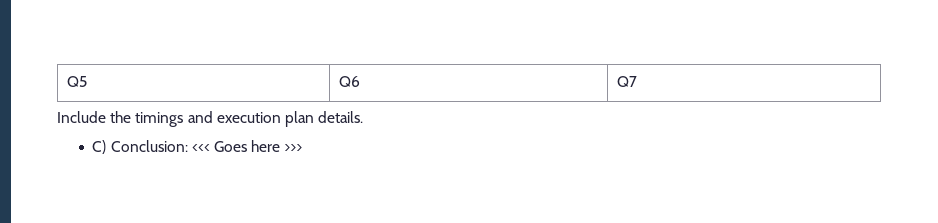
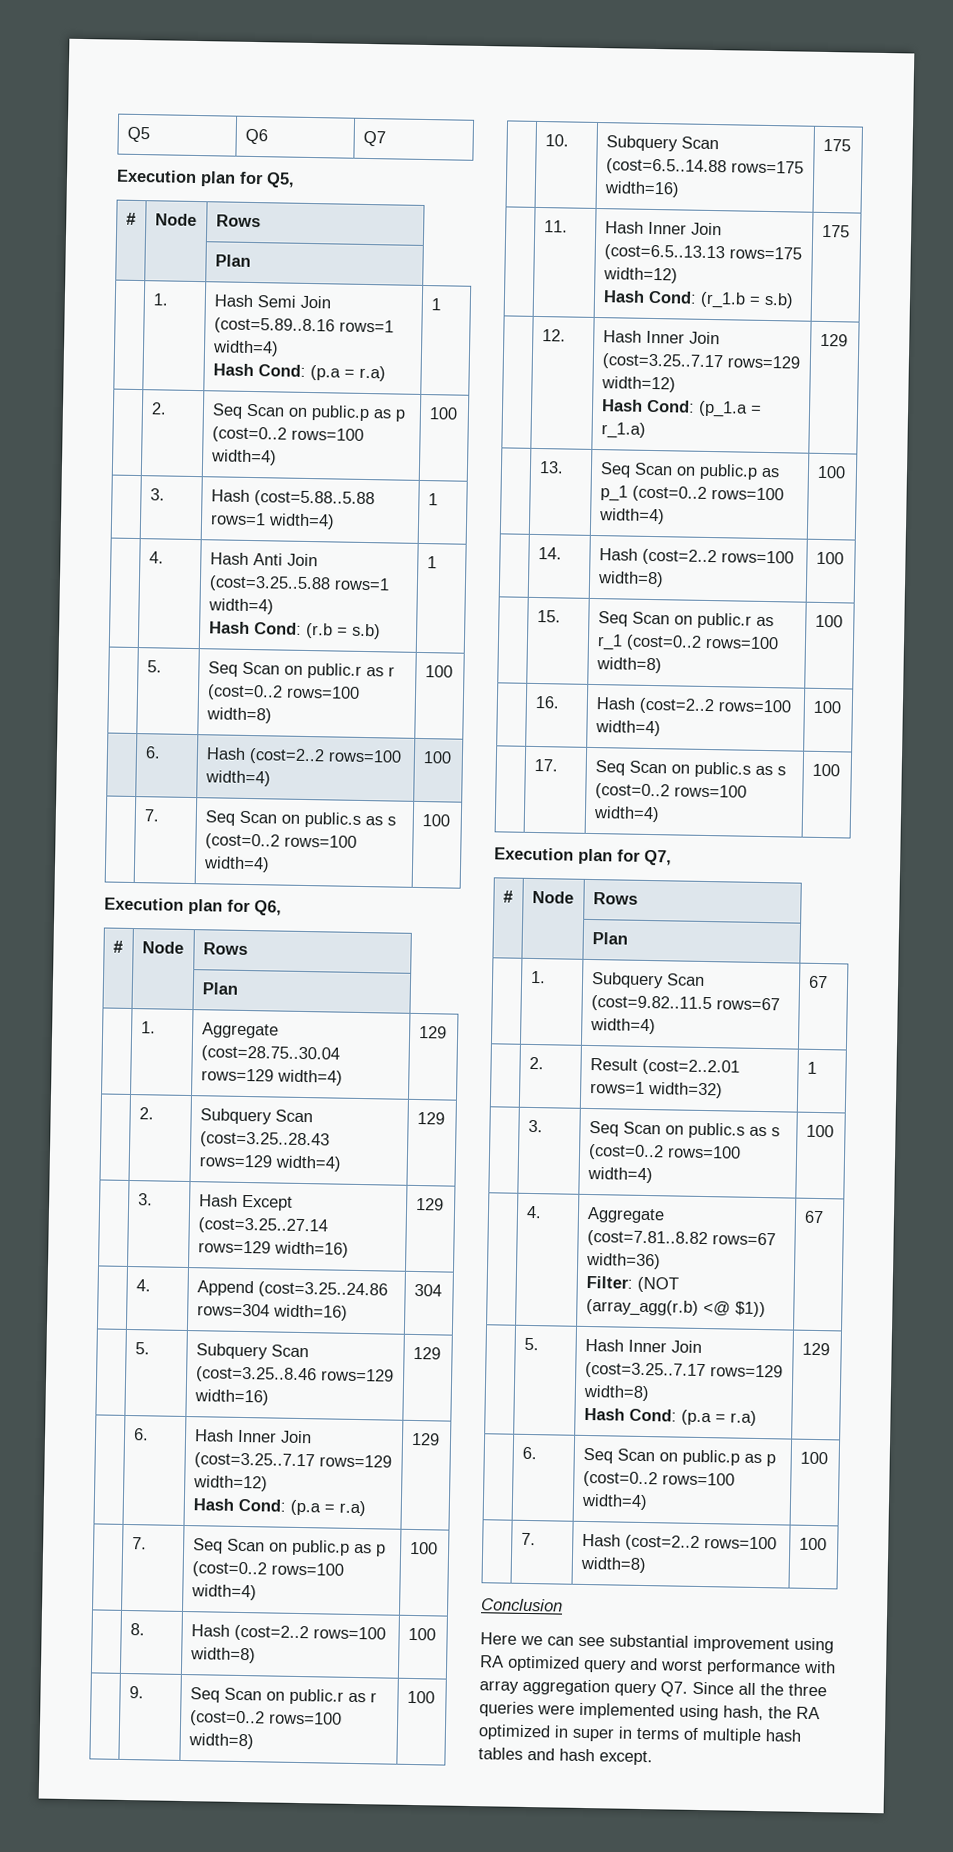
[57,111,364,127] [92,140,303,154] Include the timings and execution plan details. // C) Conclusion: <<< Goes here >>> -> [116,169,295,188] [125,212,136,225] [154,213,197,227] [215,214,261,228] [214,254,251,267] [152,293,168,306] [213,294,331,309] [213,317,394,335] [211,340,279,357] [212,363,386,382] [430,298,441,311] [150,402,167,415] [211,403,406,422] [211,426,364,443] [210,449,277,466] [428,407,458,420] [149,488,165,501] [210,489,375,508] [209,512,335,530] [427,493,438,506] [148,551,164,564] [209,552,318,567] [208,575,390,593] [207,598,274,615] [208,621,381,640] [426,556,437,569] [146,660,162,673] [207,661,395,679] [206,684,360,701] [205,707,272,724] [424,665,453,678] [144,746,161,759] [205,747,402,765] [204,770,271,787] [422,751,452,764] [143,809,159,822] [204,810,396,828] [204,833,357,850] [202,856,270,873] [421,814,450,827] [104,897,282,916] [112,940,123,953] [141,941,184,954] [202,942,248,956] [201,982,238,995] [140,1021,156,1034] [201,1022,279,1039] [200,1045,340,1063] [200,1068,343,1086] [418,1025,447,1039] [138,1107,154,1120] [199,1108,313,1125] [199,1131,330,1149] [198,1154,341,1172] [416,1111,445,1125] [137,1193,153,1206] [198,1194,293,1211] [197,1217,328,1235] [197,1240,349,1258] [415,1197,444,1211] [135,1279,151,1292] [196,1280,388,1299] [196,1303,348,1321] [413,1283,442,1297] [134,1342,150,1355] [195,1343,309,1360] [195,1366,394,1384] [193,1389,269,1406] [412,1346,441,1360] [132,1428,149,1441] [193,1429,312,1444] [193,1452,392,1470] [192,1475,268,1492] [192,1498,366,1517] [410,1432,440,1446] [131,1537,147,1550] [192,1538,386,1557] [191,1561,344,1578] [190,1584,257,1601] [409,1541,438,1555] [129,1623,145,1636] [190,1624,386,1642] [189,1647,256,1664] [407,1627,436,1641] [128,1686,144,1699] [189,1687,377,1705] [189,1710,342,1727] [187,1733,254,1750] [406,1690,435,1704] [544,134,569,147] [605,135,719,152] [605,158,804,176] [603,181,680,198] [822,138,851,152] [543,220,568,233] [604,221,722,236] [603,244,802,262] [602,267,678,284] [602,290,794,309] [821,224,850,238] [541,329,566,342] [602,330,720,345] [601,353,800,371] [600,376,676,393] [601,399,762,418] [600,422,646,439] [819,333,848,347] [538,461,564,474] [599,462,780,480] [599,485,784,502] [598,508,665,525] [816,465,846,479] [537,547,562,560] [598,548,794,566] [596,571,664,588] [815,551,844,565] [536,609,561,623] [597,611,774,629] [596,634,779,651] [595,657,662,674] [814,614,843,628] [534,695,560,709] [595,697,791,715] [594,720,661,737] [812,700,841,714] [533,758,558,772] [594,760,786,778] [594,783,747,800] [592,806,660,823] [811,763,840,777] [494,847,672,866] [502,890,513,903] [531,890,574,904] [592,892,638,905] [591,932,628,945] [530,970,546,984] [590,972,705,989] [590,995,780,1013] [589,1017,656,1035] [807,975,828,989] [528,1056,544,1070] [589,1057,740,1076] [589,1080,723,1099] [806,1061,817,1074] [527,1119,543,1133] [588,1120,780,1139] [587,1143,741,1161] [586,1166,653,1184] [805,1124,834,1138] [525,1205,542,1219] [586,1206,665,1224] [586,1229,776,1248] [585,1252,661,1270] [585,1275,679,1293] [585,1298,766,1318] [803,1210,824,1224] [523,1337,539,1351] [584,1338,702,1353] [584,1361,783,1380] [582,1384,649,1402] [583,1407,757,1426] [801,1342,830,1356] [521,1446,537,1460] [582,1447,776,1467] [582,1470,735,1488] [580,1493,648,1511] [799,1451,828,1465] [520,1532,536,1546] [581,1533,777,1551] [579,1556,646,1574] [798,1537,827,1551] [481,1598,563,1612] [480,1632,834,1654] [480,1655,836,1676] [479,1678,827,1697] [479,1701,820,1721] [478,1724,802,1745] [478,1747,653,1766] Execution plan for Q5, // # | Node | Rows // | | Plan // | 1. | Hash Semi Join (cost=5.89..8.16 rows=1 width=4) // Hash Cond: (p.a = r.a) | 1 // | 2. | Seq Scan on public.p as p (cost=0..2 rows=100 width=4) | 100 // | 3. | Hash (cost=5.88..5.88 rows=1 width=4) | 1 // | 4. | Hash Anti Join (cost=3.25..5.88 rows=1 width=4) // Hash Cond: (r.b = s.b) | 1 // | 5. | Seq Scan on public.r as r (cost=0..2 rows=100 width=8) | 100 // | 6. | Hash (cost=2..2 rows=100 width=4) | 100 // | 7. | Seq Scan on public.s as s (cost=0..2 rows=100 width=4) | 100 // Execution plan for Q6, // # | Node | Rows // | | Plan // | 1. | Aggregate (cost=28.75..30.04 rows=129 width=4) | 129 // | 2. | Subquery Scan (cost=3.25..28.43 rows=129 width=4) | 129 // | 3. | Hash Except (cost=3.25..27.14 rows=129 width=16) | 129 // | 4. | Append (cost=3.25..24.86 rows=304 width=16) | 304 // | 5. | Subquery Scan (cost=3.25..8.46 rows=129 width=16) | 129 // | 6. | Hash Inner Join (cost=3.25..7.17 rows=129 width=12) // Hash Cond: (p.a = r.a) | 129 // | 7. | Seq Scan on public.p as p (cost=0..2 rows=100 width=4) | 100 // | 8. | Hash (cost=2..2 rows=100 width=8) | 100 // | 9. | Seq Scan on public.r as r (cost=0..2 rows=100 width=8) | 100 // | 10. | Subquery Scan (cost=6.5..14.88 rows=175 width=16) | 175 // | 11. | Hash Inner Join (cost=6.5..13.13 rows=175 width=12) // Hash Cond: (r_1.b = s.b) | 175 // | 12. | Hash Inner Join (cost=3.25..7.17 rows=129 width=12) // Hash Cond: (p_1.a = r_1.a) | 129 // | 13. | Seq Scan on public.p as p_1 (cost=0..2 rows=100 width=4) | 100 // | 14. | Hash (cost=2..2 rows=100 width=8) | 100 // | 15. | Seq Scan on public.r as r_1 (cost=0..2 rows=100 width=8) | 100 // | 16. | Hash (cost=2..2 rows=100 width=4) | 100 // | 17. | Seq Scan on public.s as s (cost=0..2 rows=100 width=4) | 100 // Execution plan for Q7, // # | Node | Rows // | | Plan // | 1. | Subquery Scan (cost=9.82..11.5 rows=67 width=4) | 67 // | 2. | Result (cost=2..2.01 rows=1 width=32) | 1 // | 3. | Seq Scan on public.s as s (cost=0..2 rows=100 width=4) | 100 // | 4. | Aggregate (cost=7.81..8.82 rows=67 width=36) // Filter: (NOT (array_agg(r.b) <@ $1)) | 67 // | 5. | Hash Inner Join (cost=3.25..7.17 rows=129 width=8) // Hash Cond: (p.a = r.a) | 129 // | 6. | Seq Scan on public.p as p (cost=0..2 rows=100 width=4) | 100 // | 7. | Hash (cost=2..2 rows=100 width=8) | 100 // Conclusion // Here we can see substantial improvement using RA optimized query and worst performance with array aggregation query Q7. Since all the three queries were implemented using hash, the RA optimized in super in terms of multiple hash tables and hash except.

